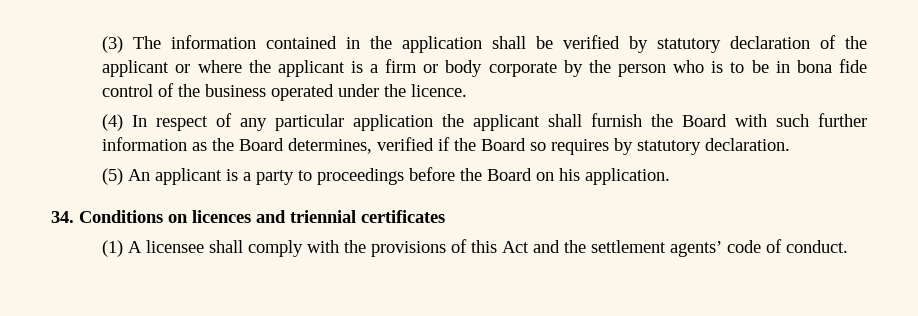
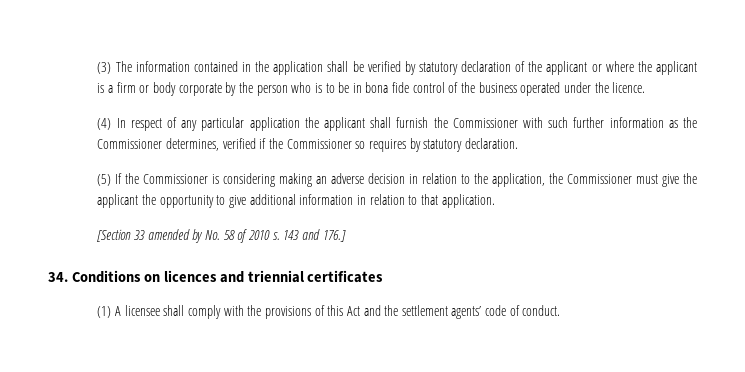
[682,114,728,127] Board -> [452,118,518,128] Commissioner
[239,138,285,151] Board -> [97,139,163,149] Commissioner
[481,138,527,151] Board -> [286,139,352,149] Commissioner
[128,167,671,185] An applicant is a party to proceedings before the Board on his application. -> [115,173,697,187] [97,194,495,208] [97,229,346,243] If the Commissioner is considering making an adverse decision in relation to the application, the Commissioner must give the applicant the opportunity to give additional information in relation to that application. // [Section 33 amended by No. 58 of 2010 s. 143 and 176.]

